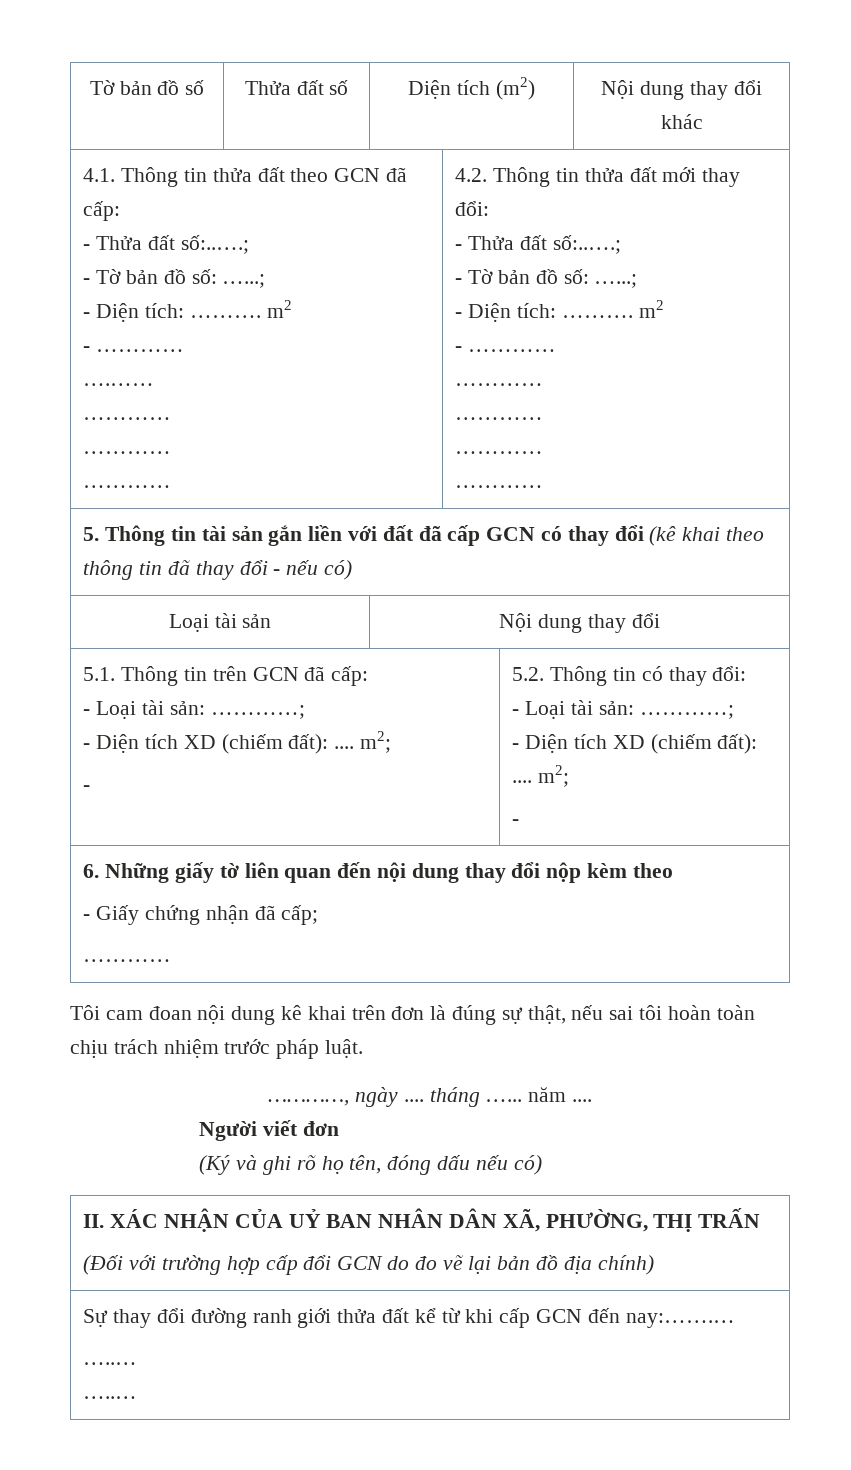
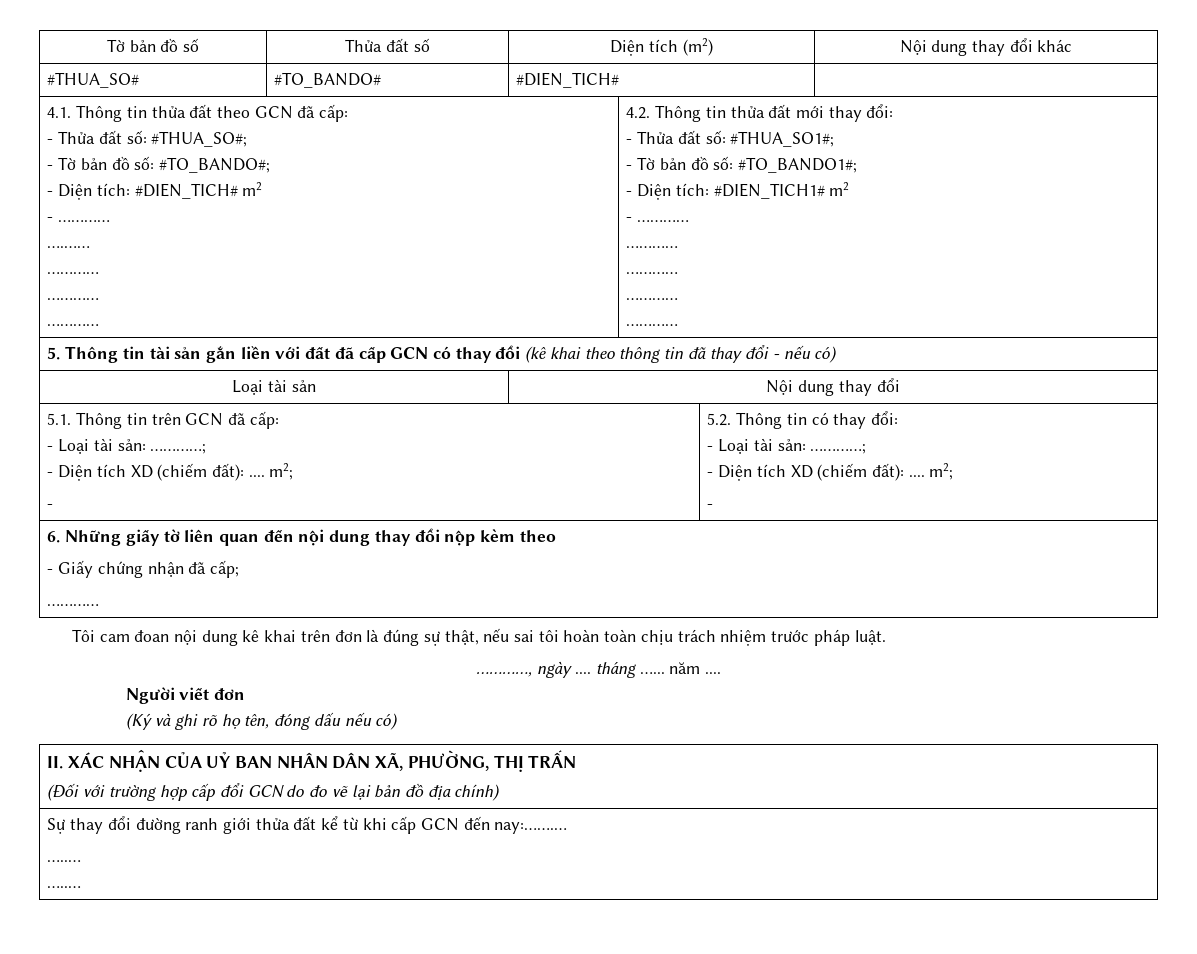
(703, 121) none -> [47,72,140,88] [274,72,382,88] [516,72,620,88] // #THUA_SO# | #TO_BANDO# | #DIEN_TICH# |
[180,235,249,254] [83,269,266,288] [83,303,261,322] số:..….; // - Tờ bản đồ số: …...; // - Diện tích: ………. -> [126,130,248,147] [47,156,270,173] [47,183,238,200] số: #THUA_SO#; // - Tờ bản đồ số: #TO_BANDO#; // - Diện tích: #DIEN_TICH#
[552,235,621,254] [455,269,638,288] [455,303,633,322] số:..….; // - Tờ bản đồ số: …...; // - Diện tích: ………. -> [705,130,835,147] [626,156,857,173] [626,183,825,200] số: #THUA_SO1#; // - Tờ bản đồ số: #TO_BANDO1#; // - Diện tích: #DIEN_TICH1#

